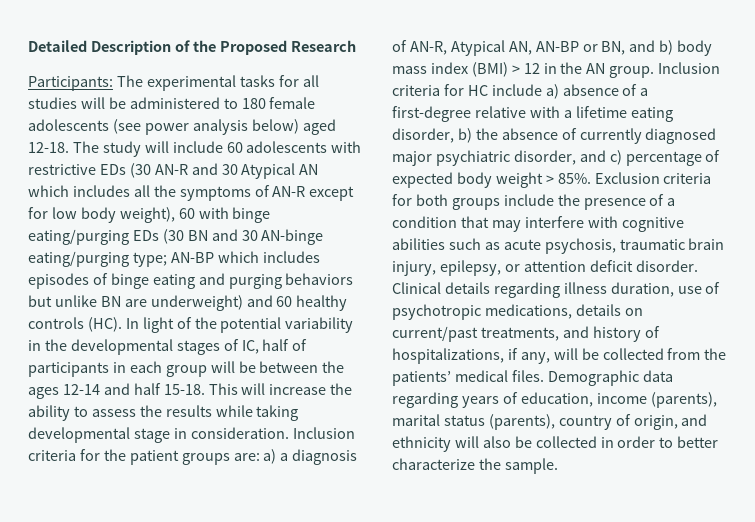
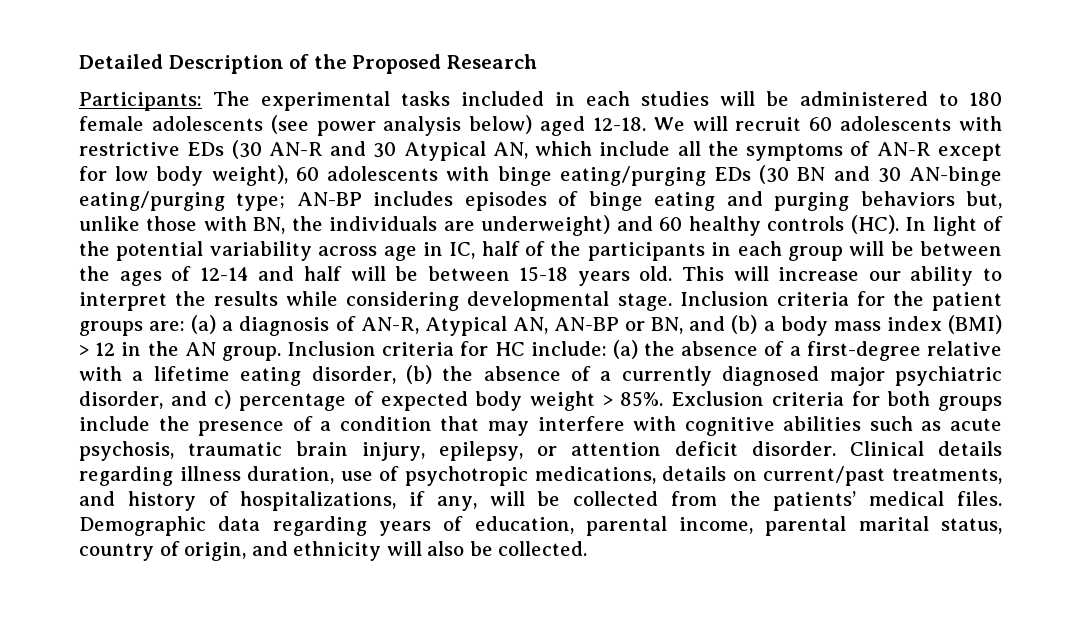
[278,75,319,87] for all -> [461,91,630,106] included in each
[72,141,223,157] The study will include -> [653,116,802,131] We will recruit
[299,164,319,175] [28,185,130,197] AN which includes -> [492,141,671,159] AN, which include
(195, 213) none -> [327,166,439,181] adolescents
[217,251,259,263] which -> (362, 199) none
[28,295,121,307] but unlike BN -> [966,191,1003,209] [79,216,438,234] but, unlike those with BN, the individuals
[28,339,239,355] in the developmental stages of -> [318,242,443,261] across age in
(308, 345) none -> [550,241,582,256] the
(59, 393) none -> [171,266,192,281] of
[163,384,205,395] 15-18. -> [350,266,673,286] will be between 15-18 years old.
[330,383,353,395] the -> [868,271,901,281] our
[91,409,136,417] assess -> [79,292,167,311] interpret
[256,405,299,421] [28,427,289,443] taking developmental stage in consideration. -> [346,291,672,311] considering developmental stage.
[263,449,277,464] a) -> [191,315,217,334] (a)
[659,40,674,55] b) -> [731,315,775,334] (b) a
[491,84,559,99] include a) -> [530,340,676,359] include: (a) the
[457,128,577,143] b) the absence of -> [405,365,612,384] (b) the absence of a
[596,392,717,408] [392,414,555,430] income (parents), marital status (parents), -> [585,516,1002,536] parental income, parental marital status,
[535,436,719,448] [392,458,558,474] collected in order to better characterize the sample. -> [498,541,588,556] collected.

